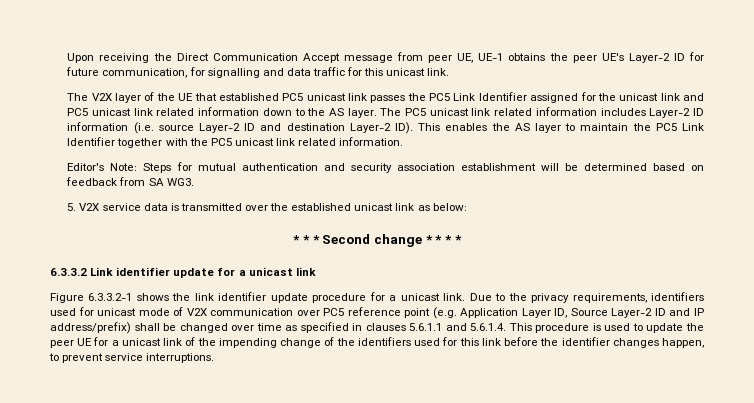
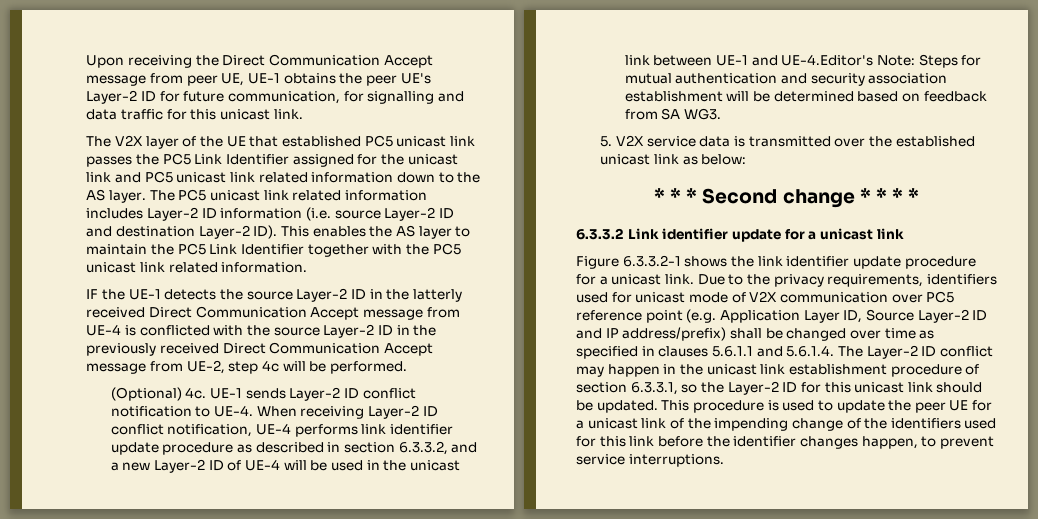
[67,163,105,171] Editor's -> [86,288,462,302] [86,306,460,320] [86,324,437,338] [86,342,433,356] [86,360,407,374] [110,387,416,401] [110,405,438,419] [110,423,453,437] [110,441,478,455] [110,459,460,473] [624,54,874,66] IF the UE-1 detects the source Layer-2 ID in the latterly received Direct Communication Accept message from UE-4 is conflicted with the source Layer-2 ID in the previously received Direct Communication Accept message from UE-2, step 4c will be performed. // (Optional) 4c. UE-1 sends Layer-2 ID conflict notification to UE-4. When receiving Layer-2 ID conflict notification, UE-4 performs link identifier update procedure as described in section 6.3.3.2, and a new Layer-2 ID of UE-4 will be used in the unicast link between UE-1 and UE-4.Editor's
(507, 327) none -> [837,345,993,359] [576,364,980,377] [576,381,983,395] [576,400,658,413] The Layer-2 ID conflict may happen in the unicast link establishment procedure of section 6.3.3.1, so the Layer-2 ID for this unicast link should be updated.

